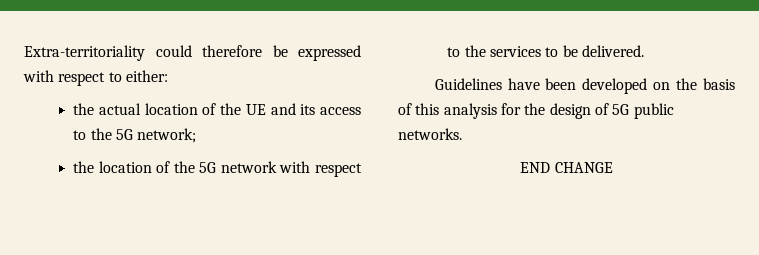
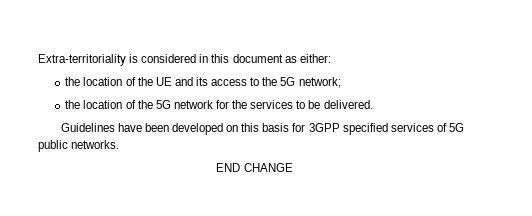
[155,45,361,61] [23,70,122,86] could therefore be expressed with respect to -> [129,54,297,63] is considered in this document as
[98,103,141,115] actual -> (81, 81) none
[279,161,362,177] [447,47,461,57] with respect to -> [215,100,229,109] for
[676,78,735,90] [398,103,591,119] the basis of this analysis for the design -> [241,123,434,135] this basis for 3GPP specified services

